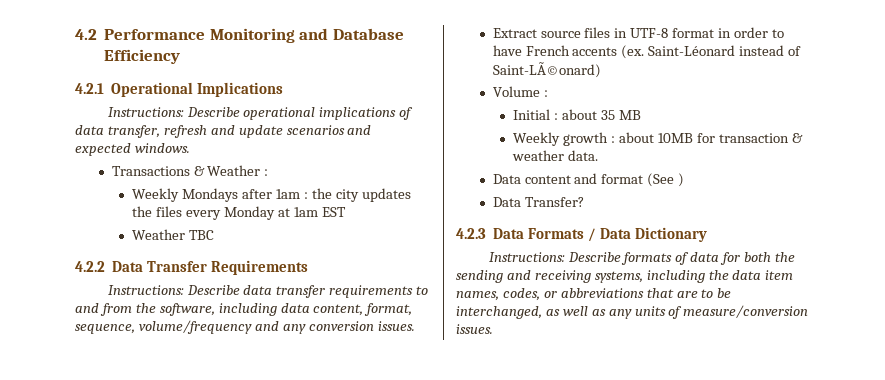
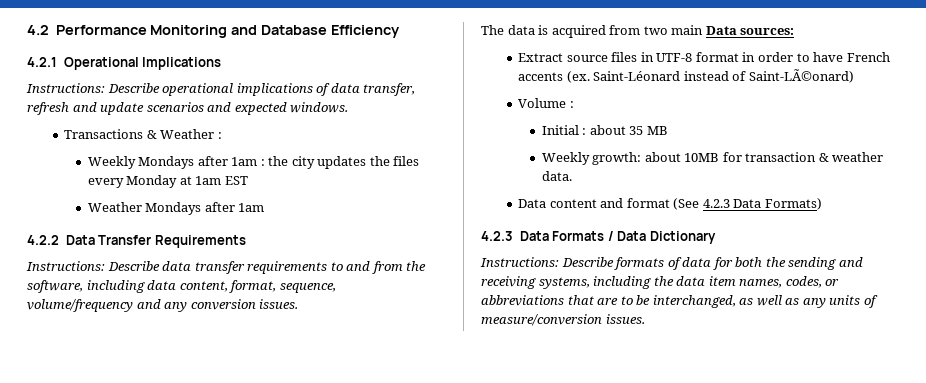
[189,230,215,240] TBC -> [145,202,265,215] Mondays after 1am
(415, 326) none -> [481,25,795,38] // The data is acquired from two main Data sources:
[563,132,616,146] growth : -> [592,152,642,165] growth:
[678,173,685,187] [492,197,584,207] ) // Data Transfer? -> [702,198,822,210] 4.2.3 Data Formats)

